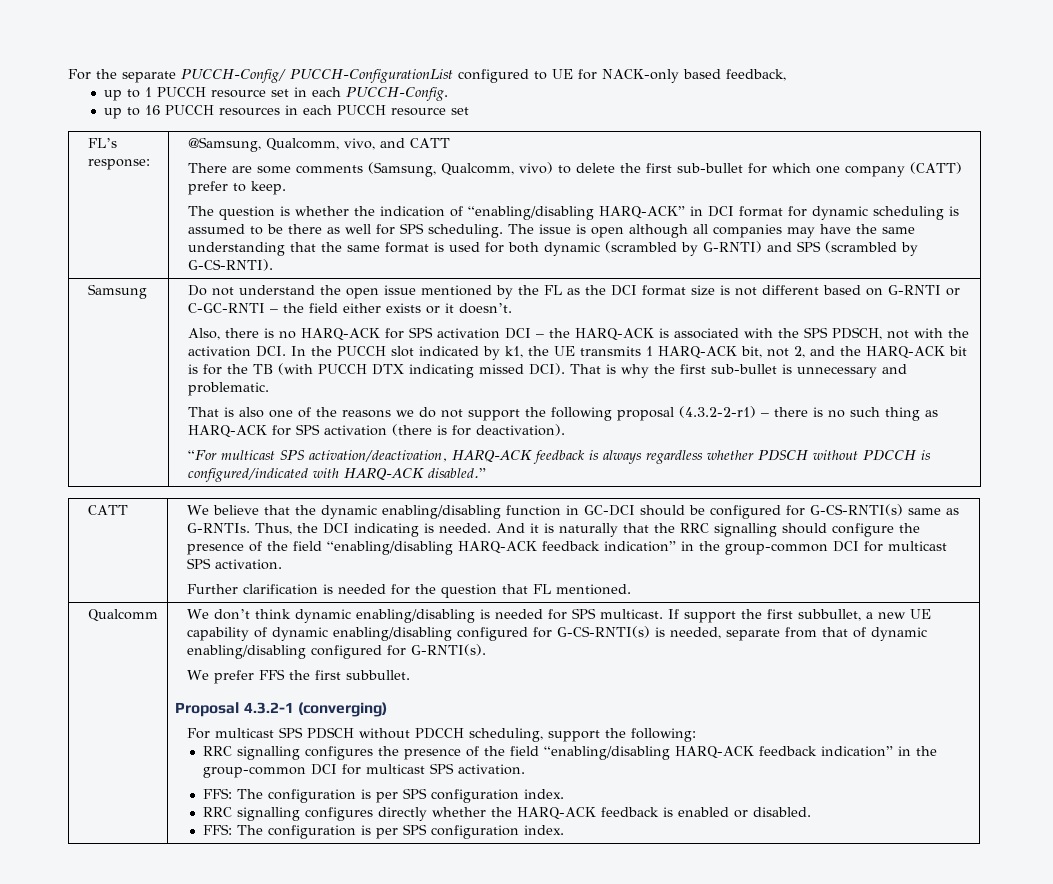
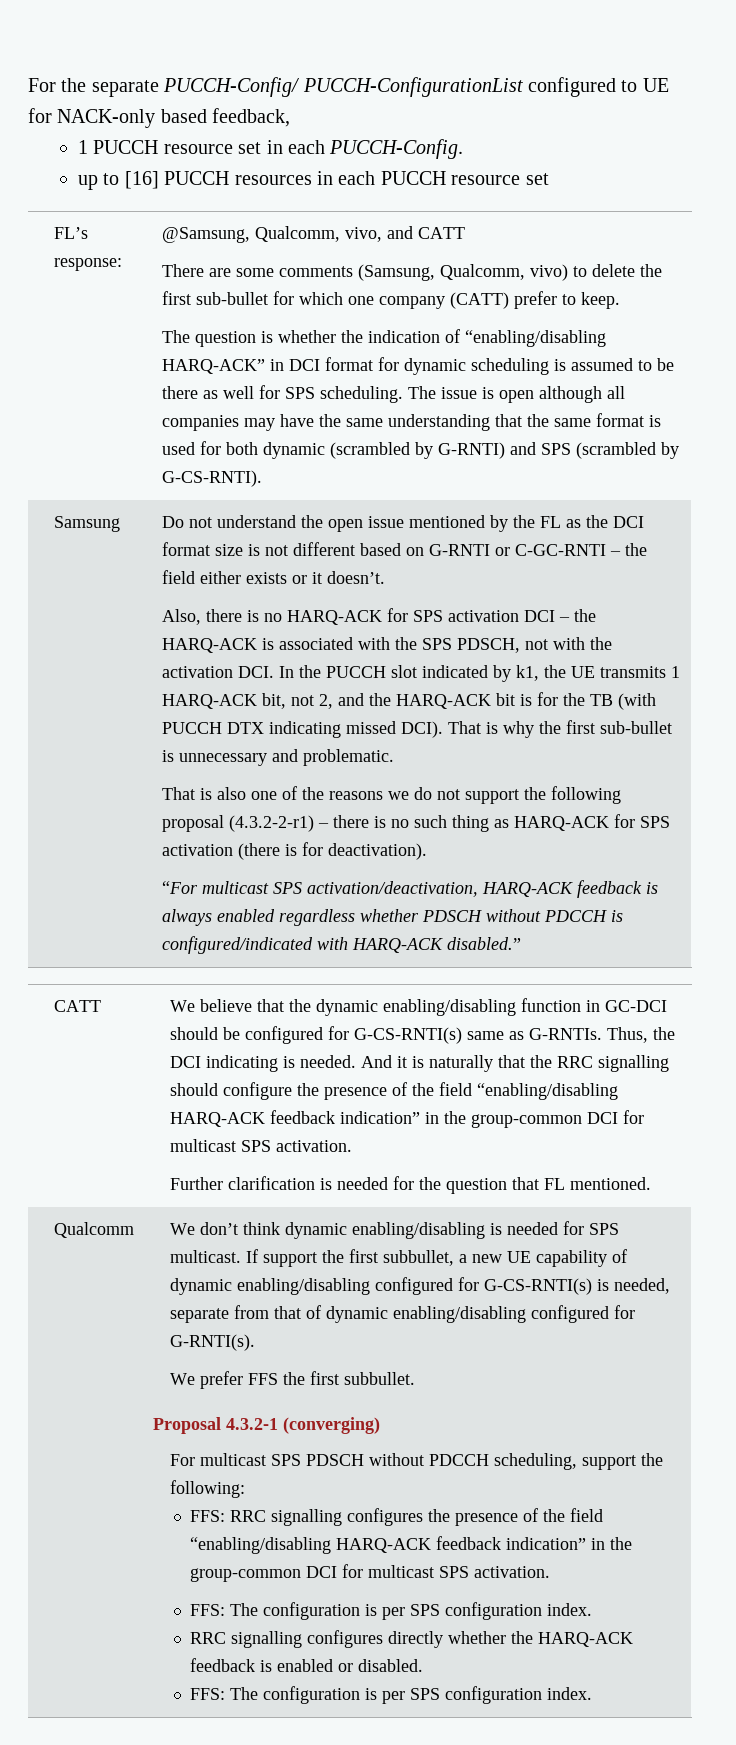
[103,89,140,101] up to -> (291, 117) none
[144,105,160,115] 16 -> [124,171,159,189] [16]
(643, 457) none -> [216,909,275,922] enabled
(697, 735) none -> [189,1510,225,1522] FFS:

